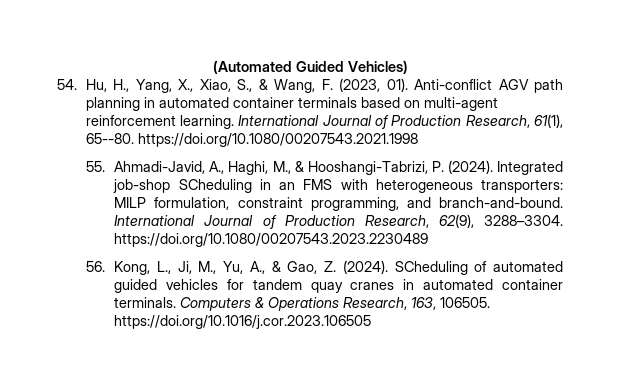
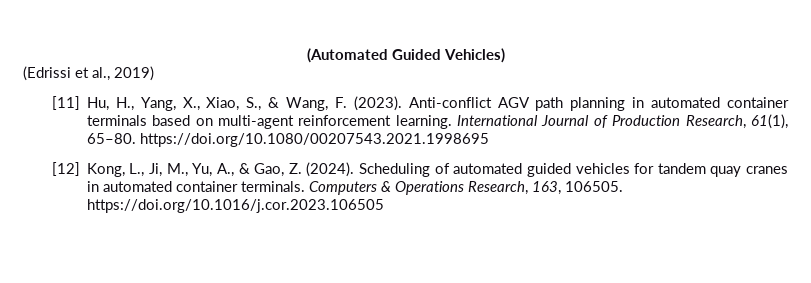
[57,79,77,90] 54. -> [23,66,154,81] [51,96,80,110] (Edrissi et al., 2019) // [11]
[339,78,408,92] (2023, 01). -> [353,96,402,111] (2023).
[85,133,418,147] [85,160,563,175] [113,179,563,193] [114,197,563,211] [114,214,563,229] [114,233,429,247] [85,261,105,272] 65--80. https://doi.org/10.1080/00207543.2021.1998 // 55. Ahmadi-Javid, A., Haghi, M., & Hooshangi-Tabrizi, P. (2024). Integrated job-shop SCheduling in an FMS with heterogeneous transporters: MILP formulation, constraint programming, and branch-and-bound. International Journal of Production Research, 62(9), 3288–3304. https://doi.org/10.1080/00207543.2023.2230489 // 56. -> [86,133,489,147] [51,162,80,176] 65–80. https://doi.org/10.1080/00207543.2021.1998695 // [12]
[394,261,468,275] SCheduling -> [359,163,431,177] Scheduling

